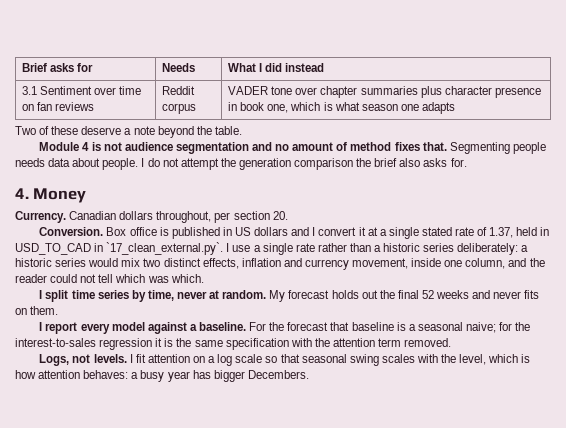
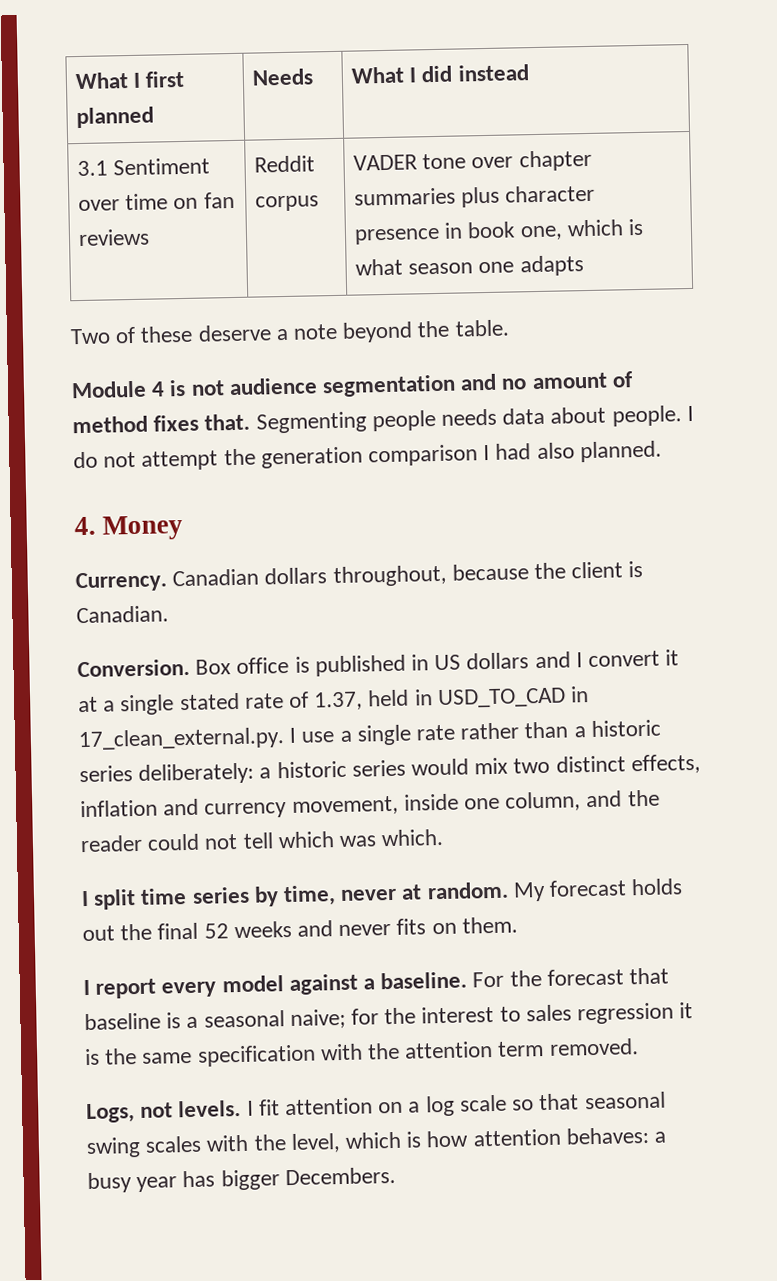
[22,63,94,72] Brief asks for -> [74,70,186,90] [75,106,154,129] What I first planned
[356,158,467,167] the brief also asks for. -> [483,440,662,463] I had also planned.
[214,211,288,223] per section 20. -> [451,560,644,581] [76,605,169,624] because the client is Canadian.
[106,242,224,255] `17_clean_external.py`. -> [78,727,285,752] 17_clean_external.py.
[15,338,96,347] interest-to-sales -> [421,1004,572,1024] interest to sales

